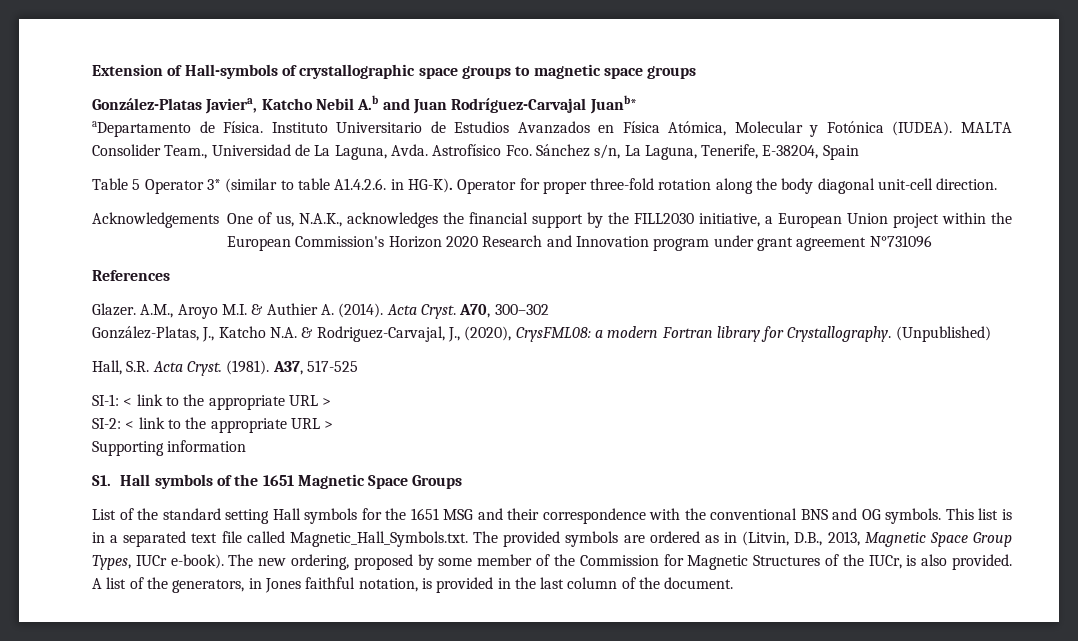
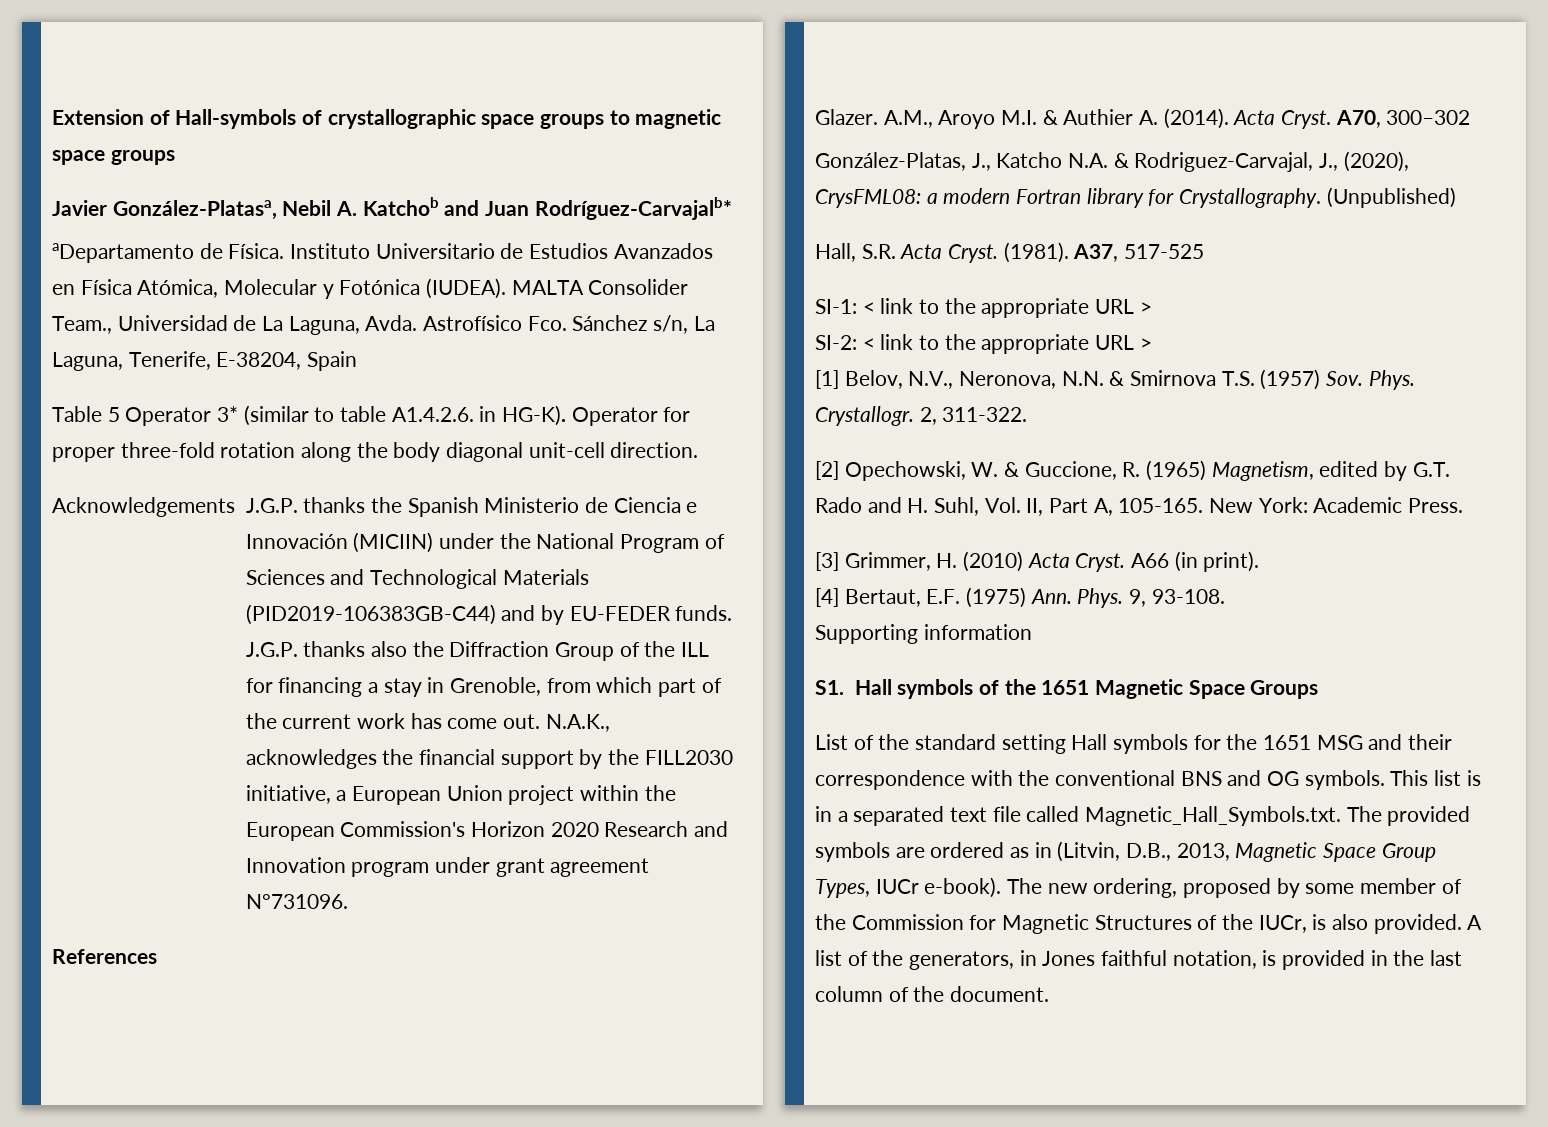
[92,95,637,114] González-Platas Javiera, Katcho Nebil A.b and Juan Rodríguez-Carvajal Juanb* -> [52,197,732,220] Javier González-Platasa, Nebil A. Katchob and Juan Rodríguez-Carvajalb*
[227,212,294,227] One of us, -> [245,497,698,517] [245,532,725,553] [245,569,589,589] [245,604,733,625] [245,641,709,661] [245,677,722,697] [245,713,540,729] J.G.P. thanks the Spanish Ministerio de Ciencia e Innovación (MICIIN) under the National Program of Sciences and Technological Materials (PID2019-106383GB-C44) and by EU-FEDER funds. J.G.P. thanks also the Diffraction Group of the ILL for financing a stay in Grenoble, from which part of the current work has come out.
[869,235,932,248] N°731096 -> [245,894,348,909] N°731096.
(334, 425) none -> [815,369,1415,390] [815,406,1028,426] [815,460,1450,481] [815,497,1464,516] [815,551,1260,572] [815,587,1225,608] // [1] Belov, N.V., Neronova, N.N. & Smirnova T.S. (1957) Sov. Phys. Crystallogr. 2, 311-322. // [2] Opechowski, W. & Guccione, R. (1965) Magnetism, edited by G.T. Rado and H. Suhl, Vol. II, Part A, 105-165. New York: Academic Press. // [3] Grimmer, H. (2010) Acta Cryst. A66 (in print). // [4] Bertaut, E.F. (1975) Ann. Phys. 9, 93-108.

